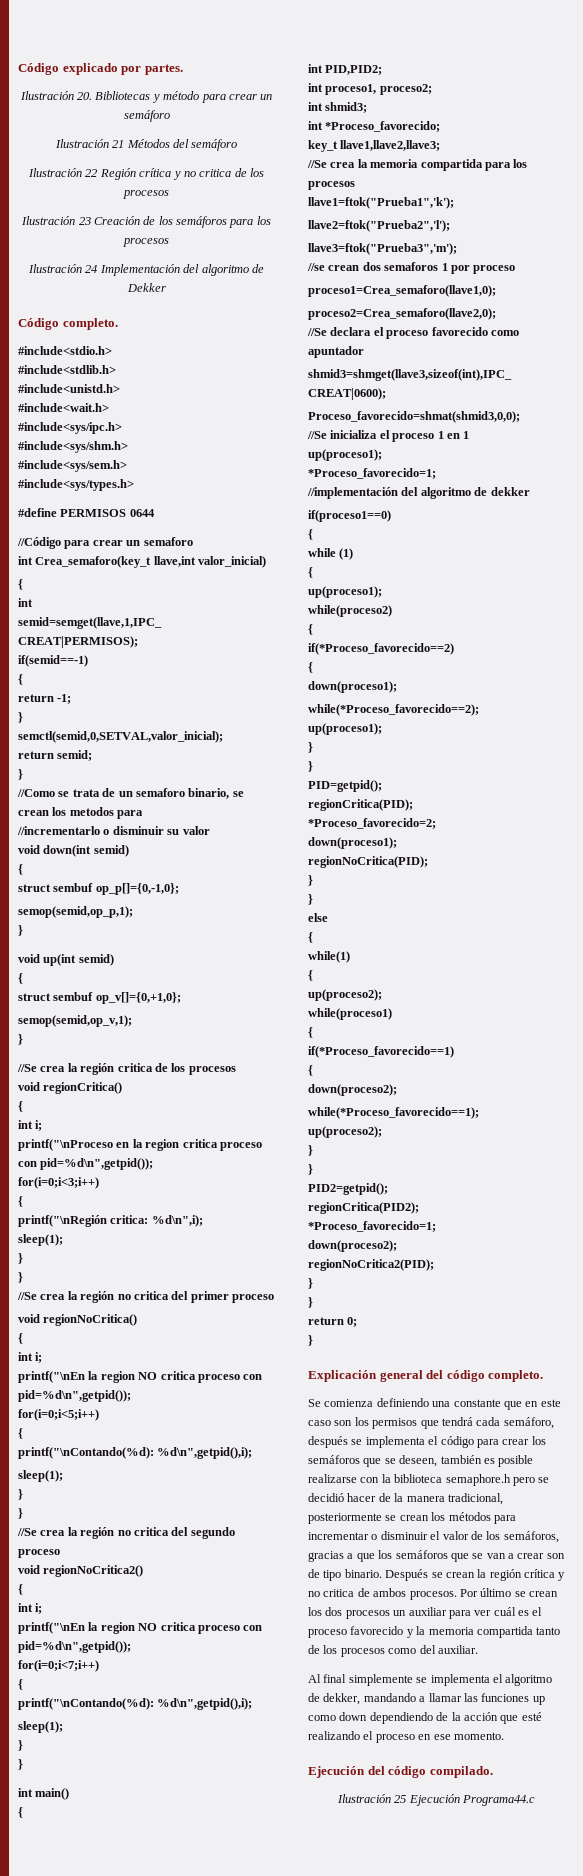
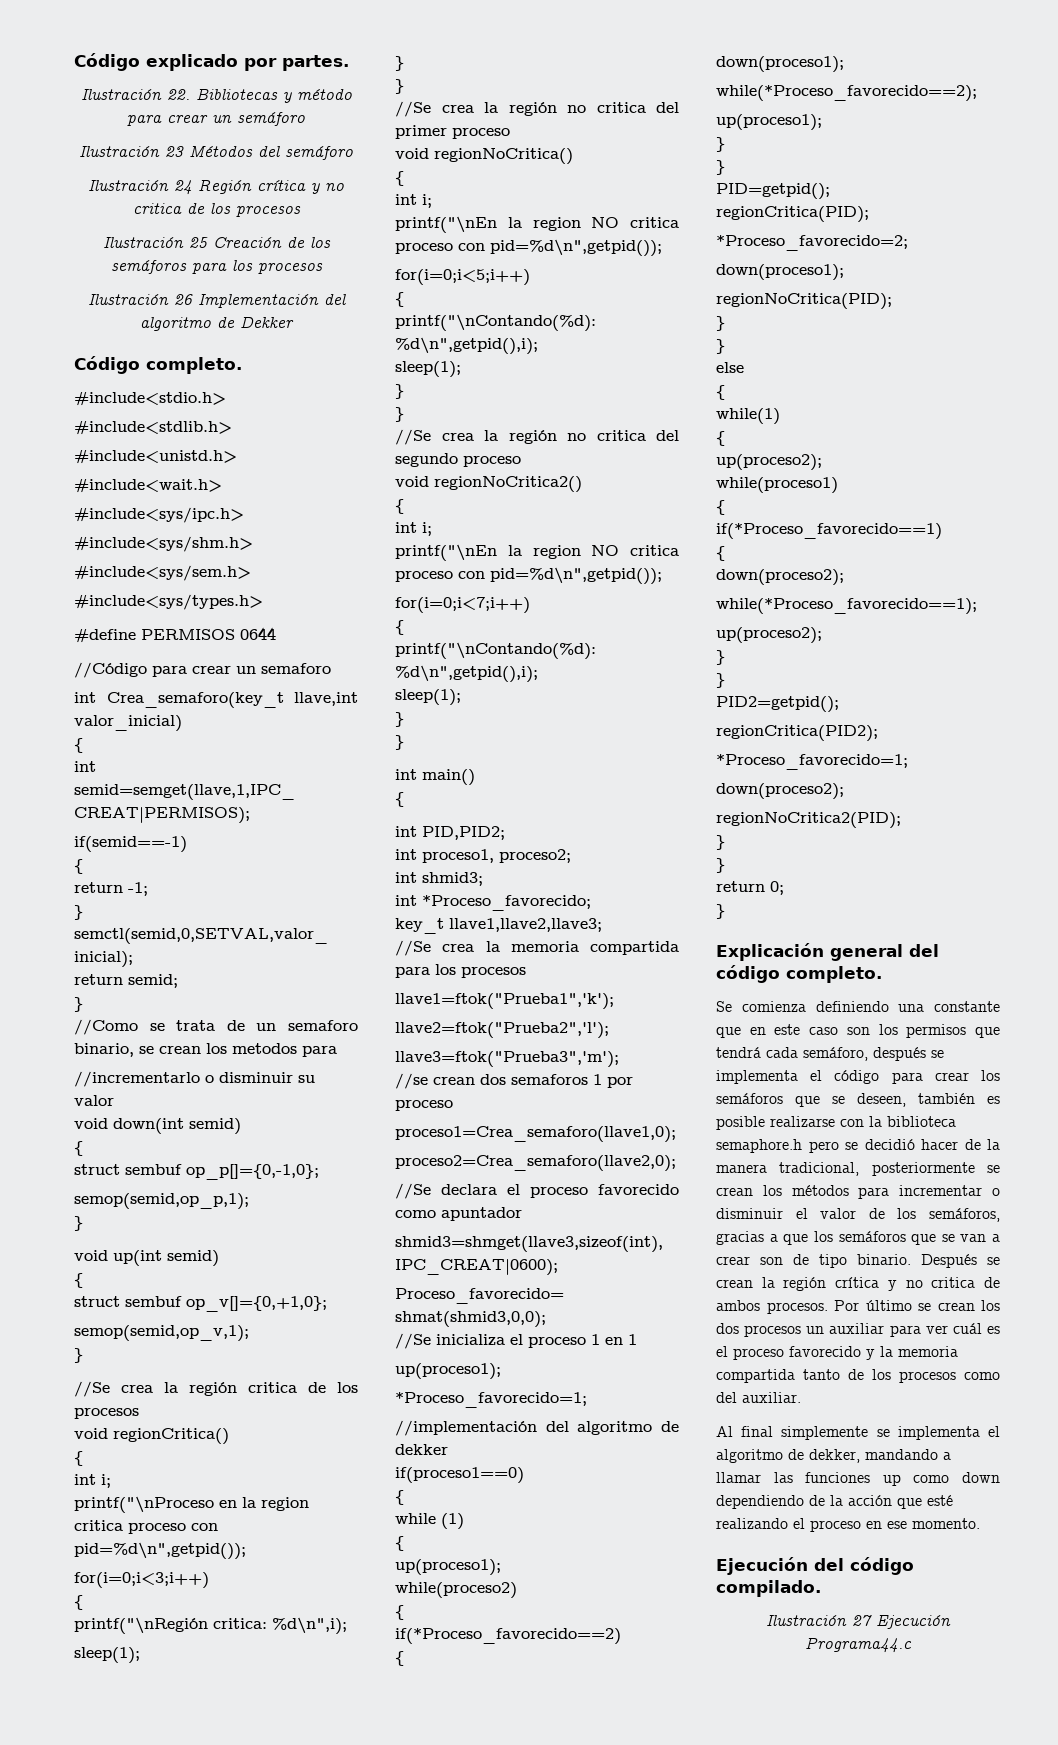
[77,92,93,100] 20. -> [166,89,190,100] 22.
[112,140,125,148] 21 -> [165,146,184,157] 23
[85,169,98,177] 22 -> [174,180,192,195] 24
[78,217,91,225] 23 -> [188,237,208,248] 25
[85,265,98,273] 24 -> [173,294,193,305] 26
[394,1795,407,1803] 25 -> [852,1615,872,1626] 27

